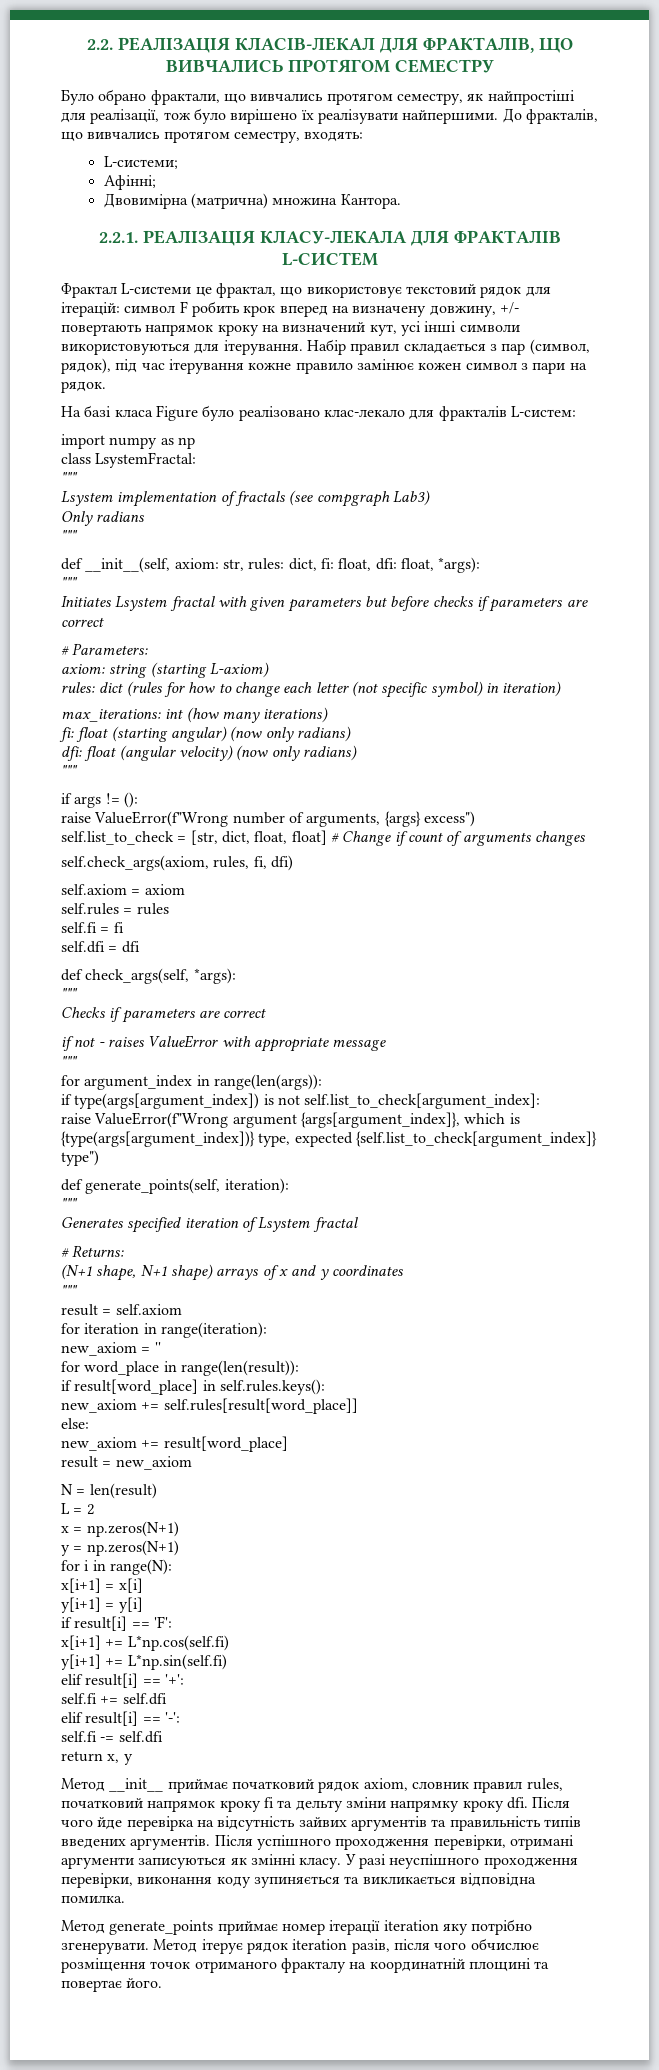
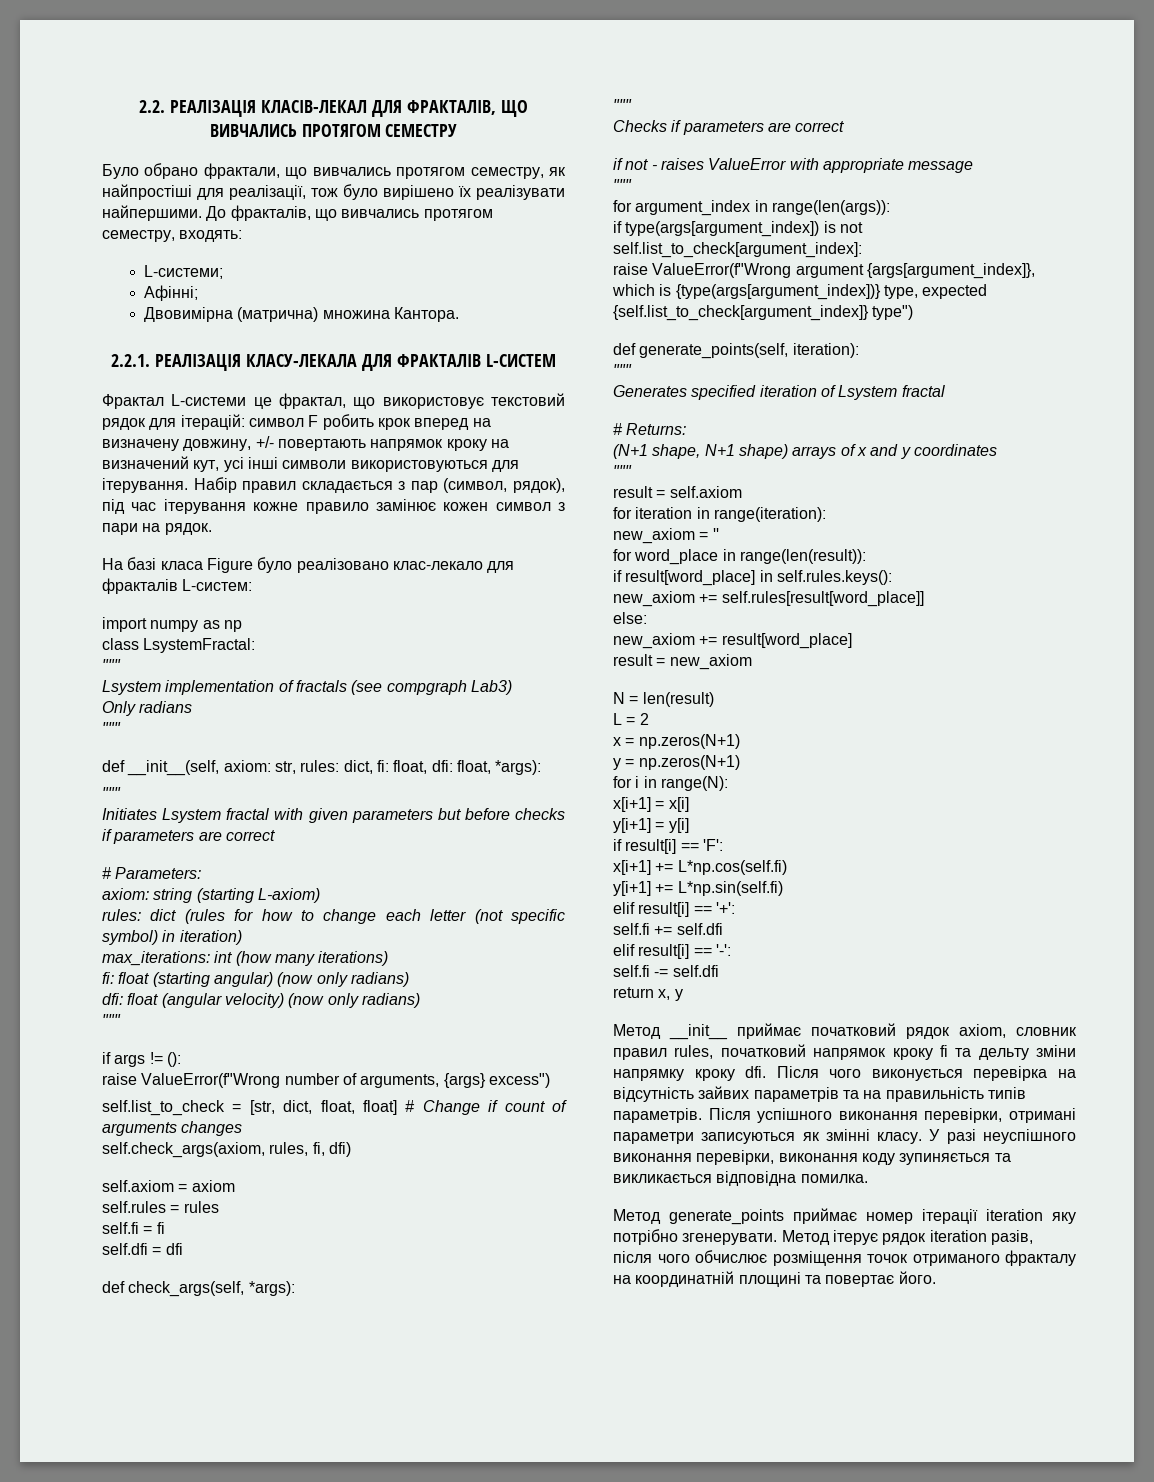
[97,1817,123,1830] йде -> [871,1069,963,1081] виконується
[350,1816,581,1831] [61,1835,211,1850] аргументів та правильність типів введених аргументів. -> [753,1087,1026,1102] [613,1108,702,1123] параметрів та на правильність типів параметрів.
[335,1838,430,1850] проходження -> [838,1111,918,1120] виконання
[61,1857,134,1869] аргументи -> [613,1132,694,1144] параметри
[483,1857,578,1869] проходження -> [613,1153,692,1162] виконання

